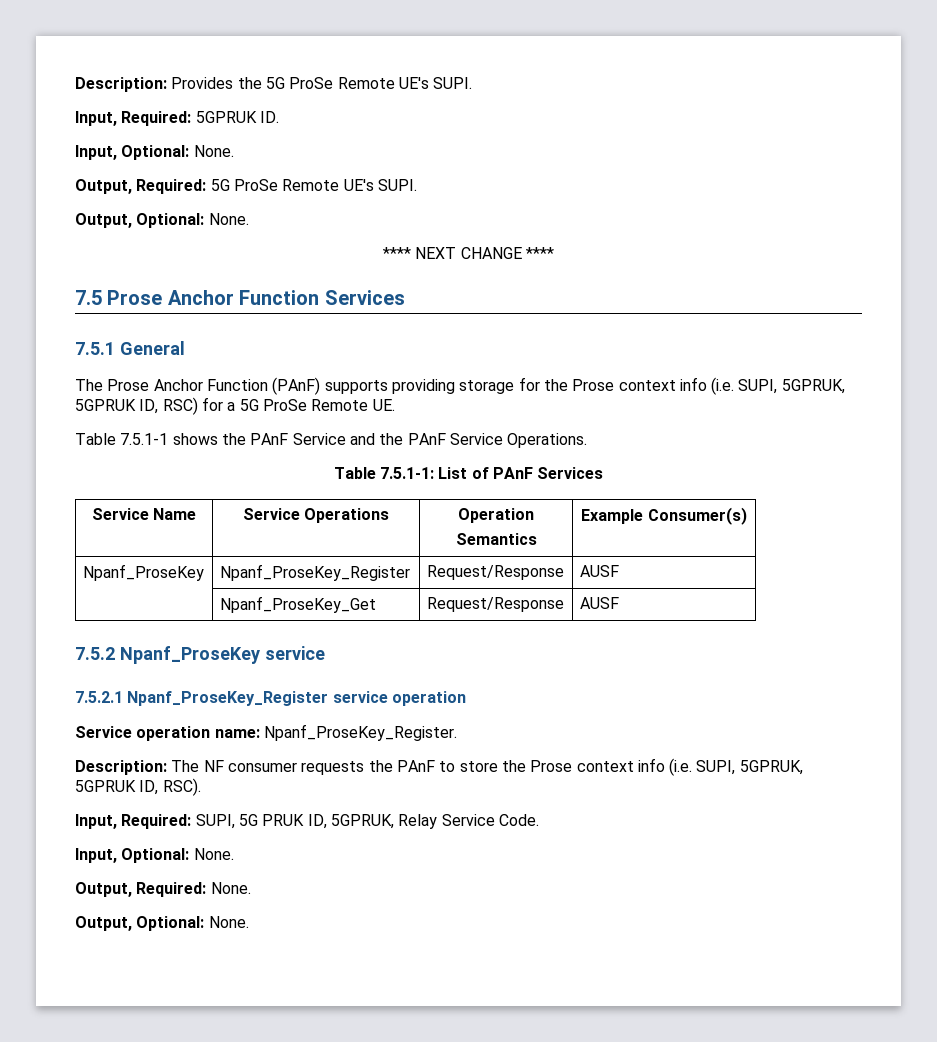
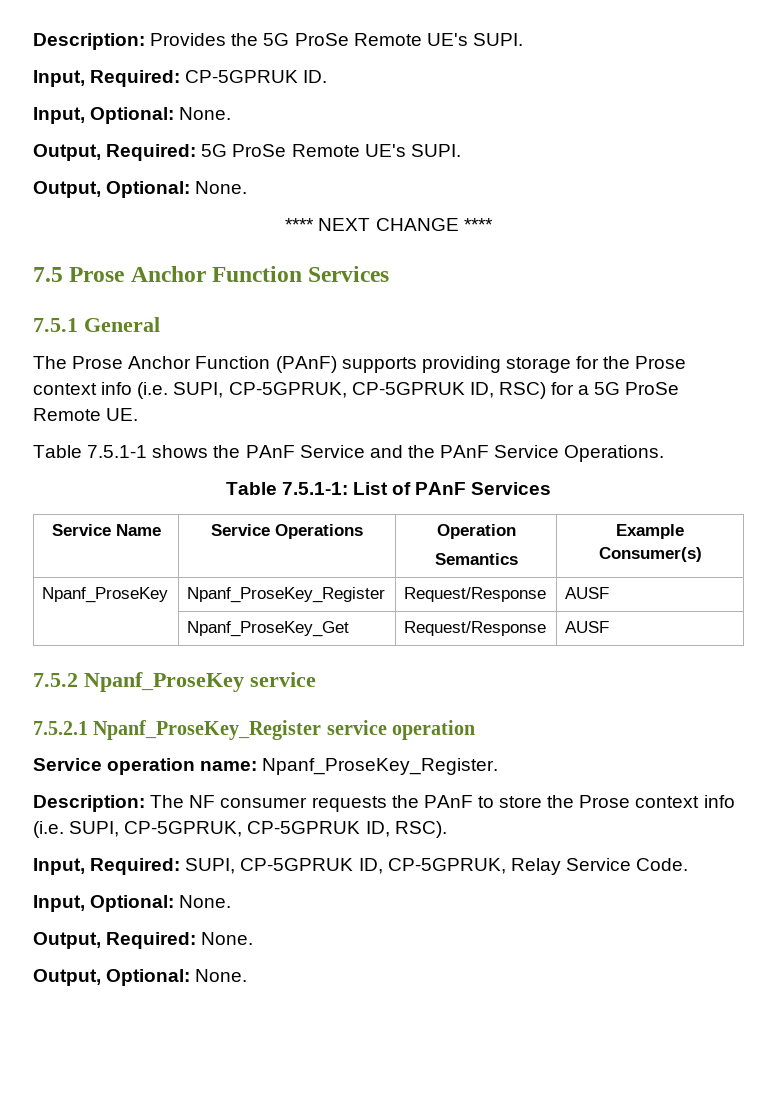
[195,111,257,123] 5GPRUK -> [185,70,299,83] CP-5GPRUK
[781,379,845,394] [75,399,136,411] 5GPRUK, 5GPRUK -> [228,382,465,398] CP-5GPRUK, CP-5GPRUK
[739,760,803,775] [75,780,136,792] 5GPRUK, 5GPRUK -> [124,821,361,837] CP-5GPRUK, CP-5GPRUK
[238,814,394,829] 5G PRUK ID, 5GPRUK, -> [240,858,506,874] CP-5GPRUK ID, CP-5GPRUK,

